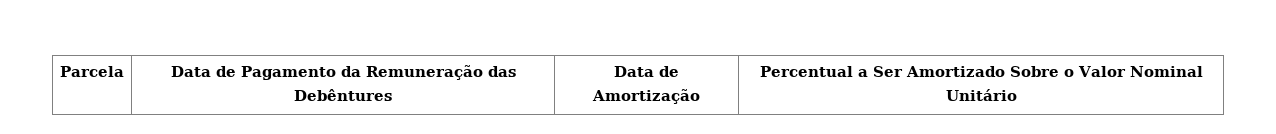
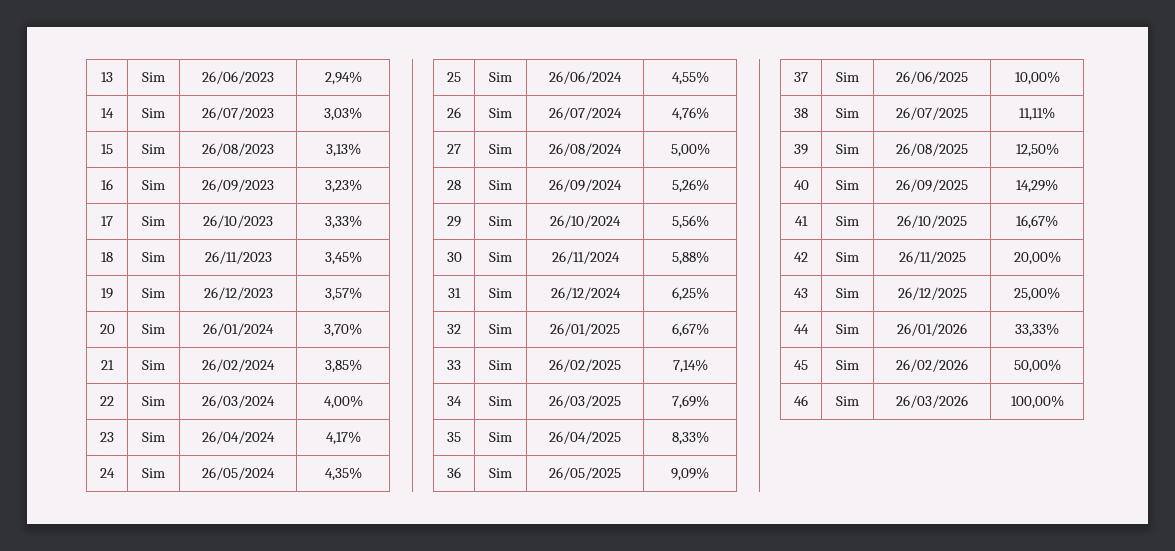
[60,66,124,77] [170,65,516,80] [294,89,392,101] [614,66,679,77] [592,89,700,104] [759,66,1203,77] [945,89,1017,101] Parcela | Data de Pagamento da Remuneração das Debêntures | Data de Amortização | Percentual a Ser Amortizado Sobre o Valor Nominal Unitário -> [101,72,113,82] [142,72,165,82] [202,71,274,84] [324,71,362,85] [101,108,114,118] [142,108,165,118] [202,107,274,120] [324,107,362,121] [101,144,113,154] [142,144,165,154] [202,143,274,156] [325,143,361,157] [101,179,113,190] [142,180,165,190] [202,179,274,192] [324,179,362,193] [101,216,113,226] [142,216,165,226] [203,215,273,228] [324,215,362,229] [101,252,113,262] [142,252,165,262] [204,251,272,264] [324,251,362,265] [101,288,113,299] [142,288,165,298] [203,287,273,300] [324,287,362,301] [99,324,115,334] [142,324,165,334] [203,323,274,336] [324,323,362,337] [101,360,114,370] [142,360,165,370] [202,359,275,372] [324,359,362,373] [100,396,114,406] [142,396,165,406] [202,395,275,408] [323,395,363,409] [100,432,114,442] [142,432,165,442] [202,431,275,444] [325,431,361,445] [100,468,115,478] [142,468,165,478] [202,467,275,480] [324,467,362,481] [447,72,461,82] [489,72,512,82] [549,71,622,84] [671,71,709,85] [447,107,461,118] [489,108,512,118] [549,107,622,120] [671,107,709,121] [447,144,461,154] [489,144,512,154] [549,143,622,156] [670,143,710,157] [447,180,461,190] [489,180,512,190] [549,179,622,192] [671,179,709,193] [447,216,461,227] [489,216,512,226] [550,215,621,228] [671,215,709,229] [446,252,462,262] [489,252,512,262] [551,251,620,264] [671,251,709,265] [448,288,461,298] [489,288,512,298] [550,287,621,300] [671,287,709,301] [447,324,461,334] [489,324,512,334] [550,323,620,336] [671,323,709,337] [447,360,461,370] [489,360,512,370] [549,359,621,372] [672,359,708,373] [447,396,462,406] [489,396,512,406] [549,395,621,408] [671,395,709,409] [447,432,461,442] [489,432,512,442] [549,431,621,444] [671,431,709,445] [447,467,461,478] [489,468,512,478] [549,467,621,480] [671,467,709,481] [794,72,808,82] [836,72,859,82] [896,71,968,84] [1014,71,1060,85] [794,108,808,118] [836,108,859,118] [896,107,968,120] [1019,107,1055,121] [794,144,808,155] [836,144,859,154] [896,143,968,156] [1015,143,1059,157] [793,180,809,190] [836,180,859,190] [896,179,968,192] [1016,179,1058,193] [795,216,808,226] [836,216,859,226] [897,215,967,228] [1016,215,1058,229] [794,252,808,262] [836,252,859,262] [898,251,966,264] [1013,251,1061,265] [794,288,808,298] [836,288,859,298] [897,287,967,300] [1014,287,1060,301] [794,324,809,334] [836,324,859,334] [897,323,967,336] [1015,323,1059,337] [794,360,808,370] [836,360,859,370] [896,359,968,372] [1013,359,1061,373] [794,395,808,406] [836,396,859,406] [896,395,968,408] [1010,395,1064,409] 13 | Sim | 26/06/2023 | 2,94% // 14 | Sim | 26/07/2023 | 3,03% // 15 | Sim | 26/08/2023 | 3,13% // 16 | Sim | 26/09/2023 | 3,23% // 17 | Sim | 26/10/2023 | 3,33% // 18 | Sim | 26/11/2023 | 3,45% // 19 | Sim | 26/12/2023 | 3,57% // 20 | Sim | 26/01/2024 | 3,70% // 21 | Sim | 26/02/2024 | 3,85% // 22 | Sim | 26/03/2024 | 4,00% // 23 | Sim | 26/04/2024 | 4,17% // 24 | Sim | 26/05/2024 | 4,35% // 25 | Sim | 26/06/2024 | 4,55% // 26 | Sim | 26/07/2024 | 4,76% // 27 | Sim | 26/08/2024 | 5,00% // 28 | Sim | 26/09/2024 | 5,26% // 29 | Sim | 26/10/2024 | 5,56% // 30 | Sim | 26/11/2024 | 5,88% // 31 | Sim | 26/12/2024 | 6,25% // 32 | Sim | 26/01/2025 | 6,67% // 33 | Sim | 26/02/2025 | 7,14% // 34 | Sim | 26/03/2025 | 7,69% // 35 | Sim | 26/04/2025 | 8,33% // 36 | Sim | 26/05/2025 | 9,09% // 37 | Sim | 26/06/2025 | 10,00% // 38 | Sim | 26/07/2025 | 11,11% // 39 | Sim | 26/08/2025 | 12,50% // 40 | Sim | 26/09/2025 | 14,29% // 41 | Sim | 26/10/2025 | 16,67% // 42 | Sim | 26/11/2025 | 20,00% // 43 | Sim | 26/12/2025 | 25,00% // 44 | Sim | 26/01/2026 | 33,33% // 45 | Sim | 26/02/2026 | 50,00% // 46 | Sim | 26/03/2026 | 100,00%

